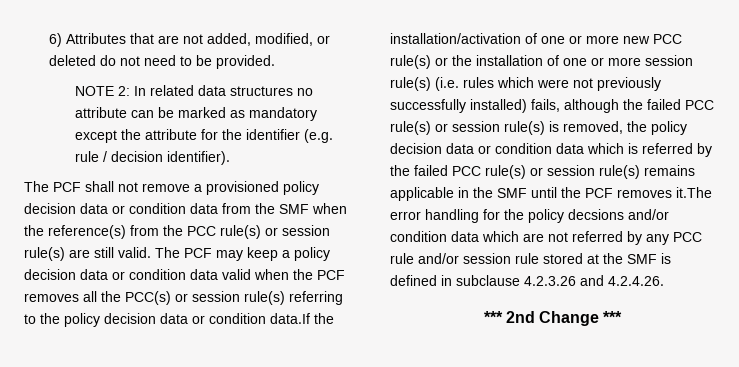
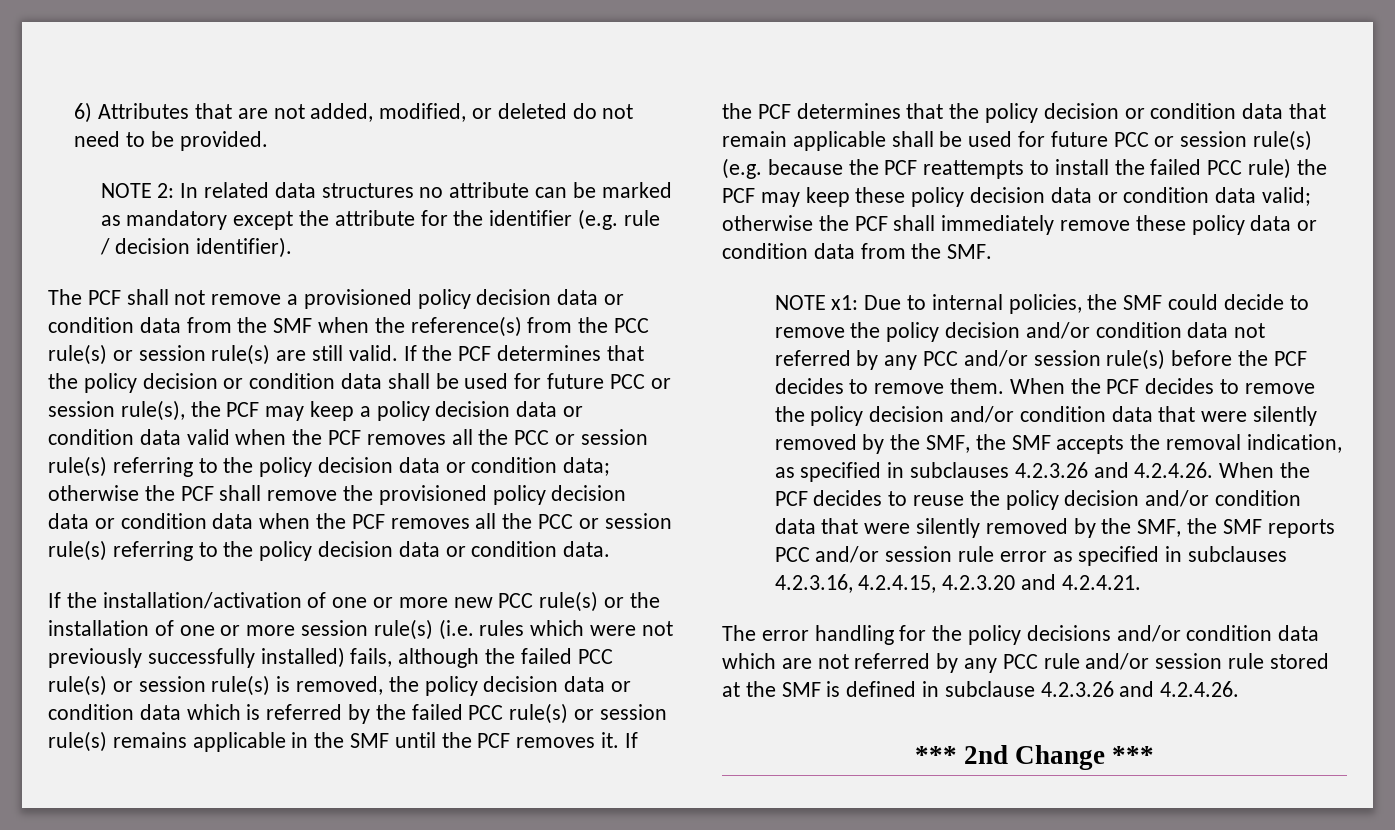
[155,247,180,258] The -> [403,345,644,361] [48,373,671,393] [48,400,221,421] If the PCF determines that the policy decision or condition data shall be used for future PCC or session rule(s), the
[125,291,171,305] PCC(s) -> [514,430,550,445] PCC
[270,313,310,324] data.If -> [563,457,611,476] [48,485,627,505] [48,513,672,529] [48,540,611,561] [48,592,61,608] data; otherwise the PCF shall remove the provisioned policy decision data or condition data when the PCF removes all the PCC or session rule(s) referring to the policy decision data or condition data. // If
[676,187,712,198] it.The -> [601,732,638,748] [722,103,1327,123] [722,130,1313,151] [722,158,1327,179] [722,187,1312,207] [722,215,1318,235] [722,243,993,259] [774,294,1309,314] [774,322,1266,342] [774,349,1307,370] [774,378,1315,394] [774,406,1318,426] [774,434,1342,454] [774,462,1311,482] [774,490,1302,510] [774,518,1335,538] [774,546,1288,566] [774,574,1141,593] [722,625,756,641] it. If the PCF determines that the policy decision or condition data that remain applicable shall be used for future PCC or session rule(s) (e.g. because the PCF reattempts to install the failed PCC rule) the PCF may keep these policy decision data or condition data valid; otherwise the PCF shall immediately remove these policy data or condition data from the SMF. // NOTE x1: Due to internal policies, the SMF could decide to remove the policy decision and/or condition data not referred by any PCC and/or session rule(s) before the PCF decides to remove them. When the PCF decides to remove the policy decision and/or condition data that were silently removed by the SMF, the SMF accepts the removal indication, as specified in subclauses 4.2.3.26 and 4.2.4.26. When the PCF decides to reuse the policy decision and/or condition data that were silently removed by the SMF, the SMF reports PCC and/or session rule error as specified in subclauses 4.2.3.16, 4.2.4.15, 4.2.3.20 and 4.2.4.21. // The
[568,209,624,220] decsions -> [1026,625,1111,641] decisions

